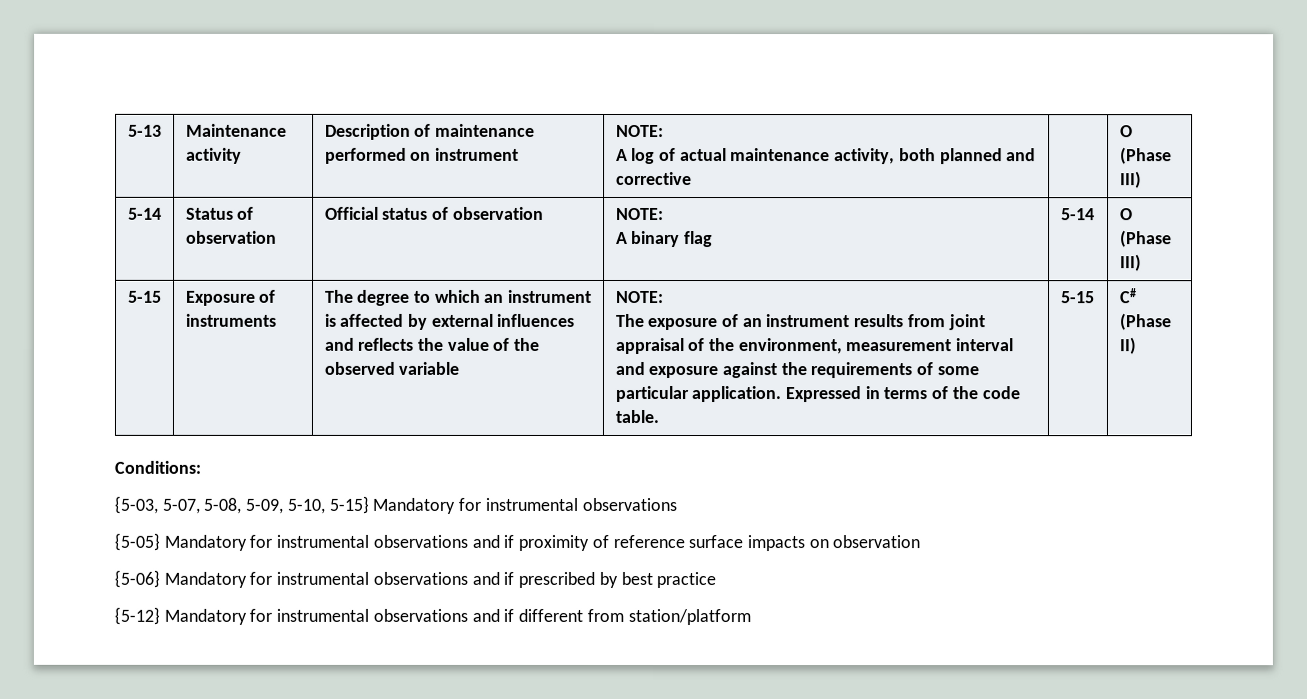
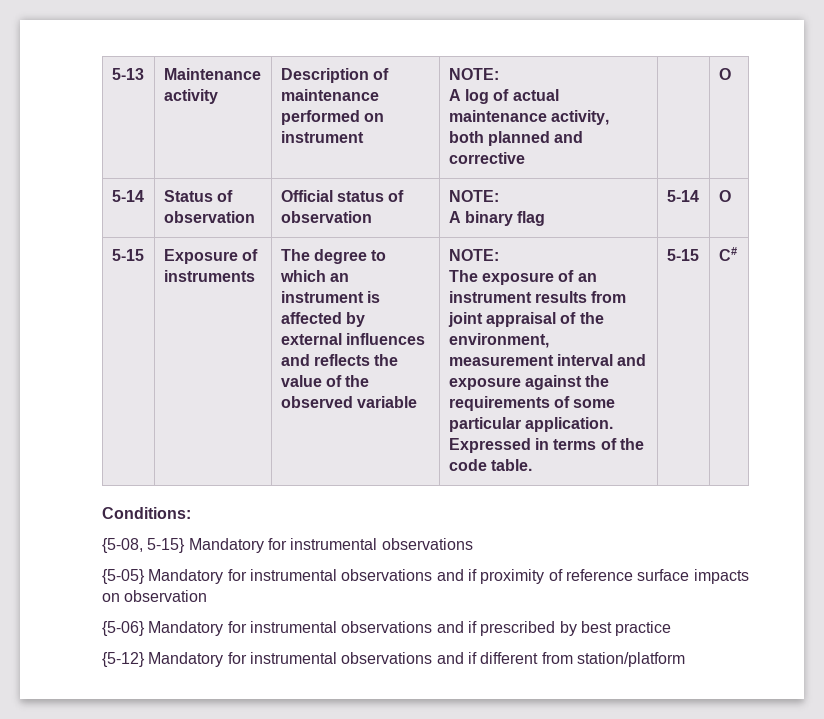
[1119,147,1172,165] [1119,171,1142,189] (Phase III) -> (731, 74) none
[1119,230,1172,248] [1119,254,1142,272] (Phase III) -> (731, 196) none
[1119,313,1172,331] [1118,337,1137,355] (Phase II) -> (737, 254) none
[114,495,325,514] {5-03, 5-07, 5-08, 5-09, 5-10, -> [102,538,143,553] {5-08,

